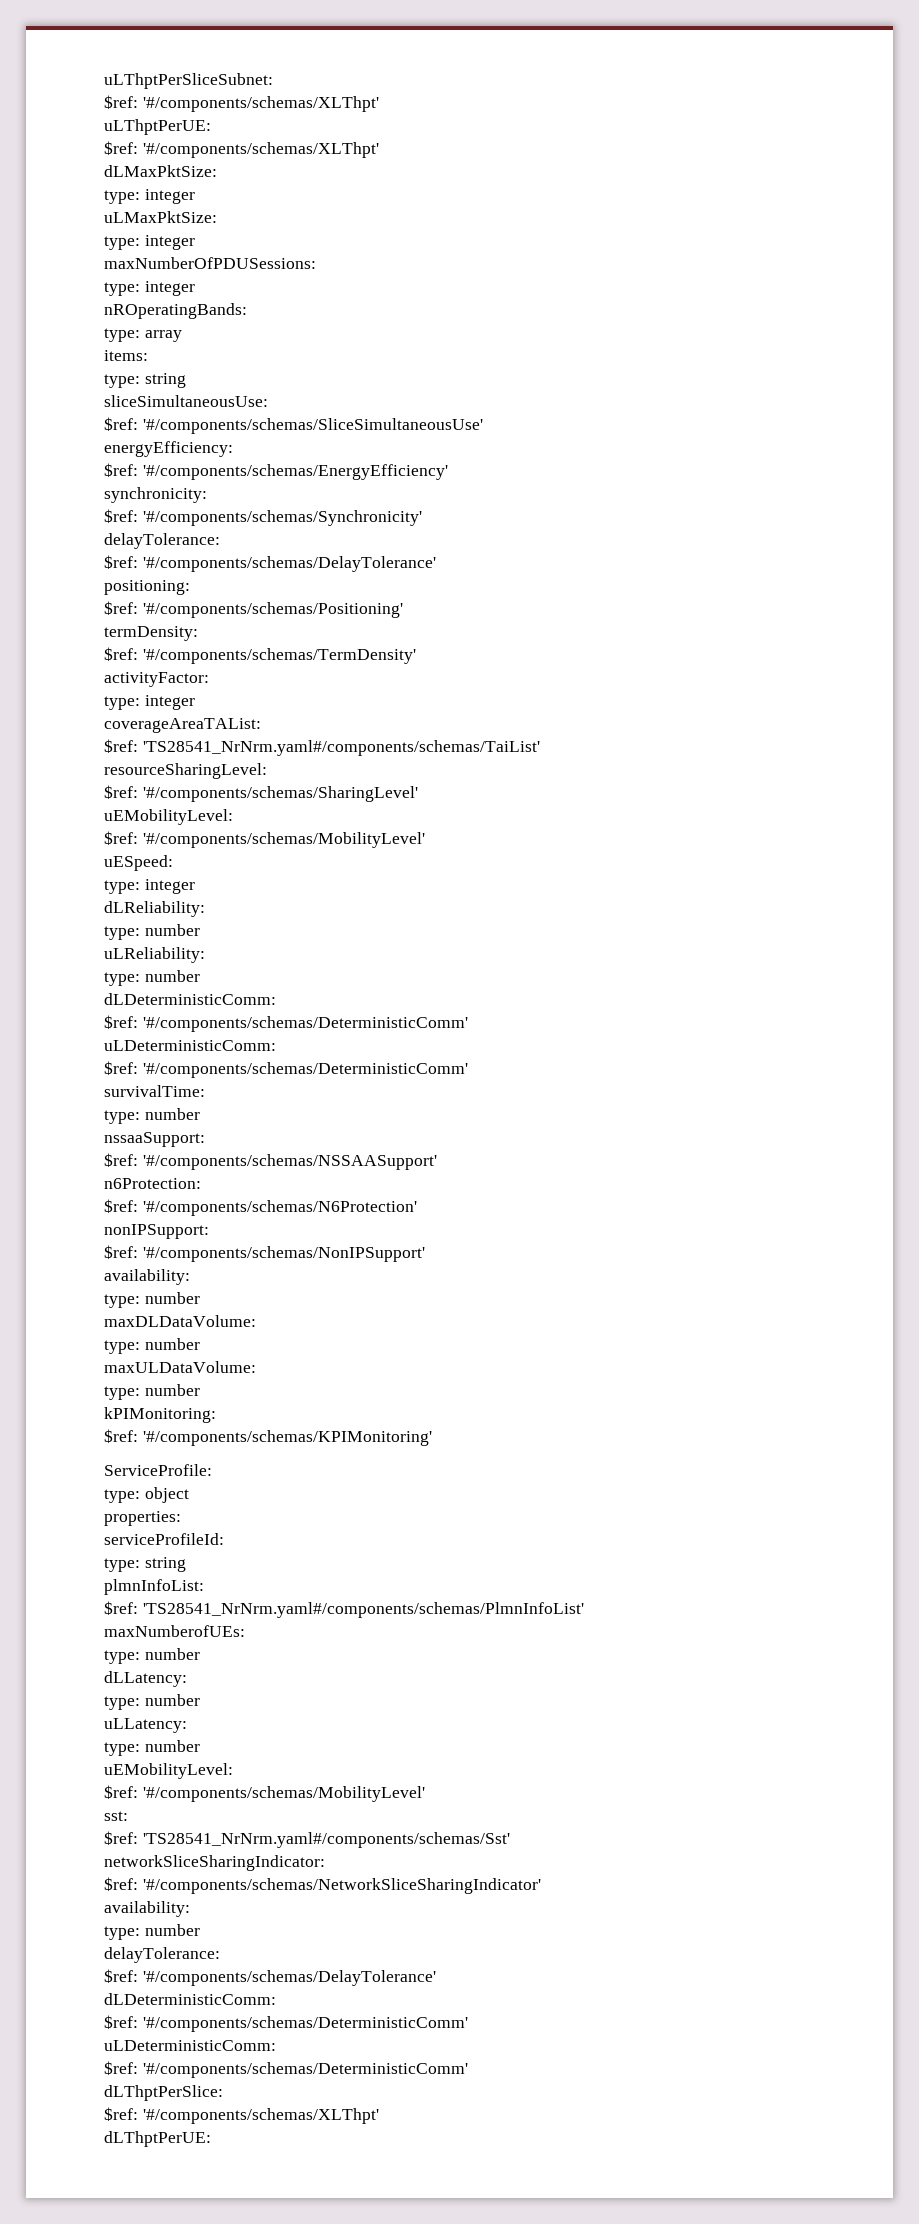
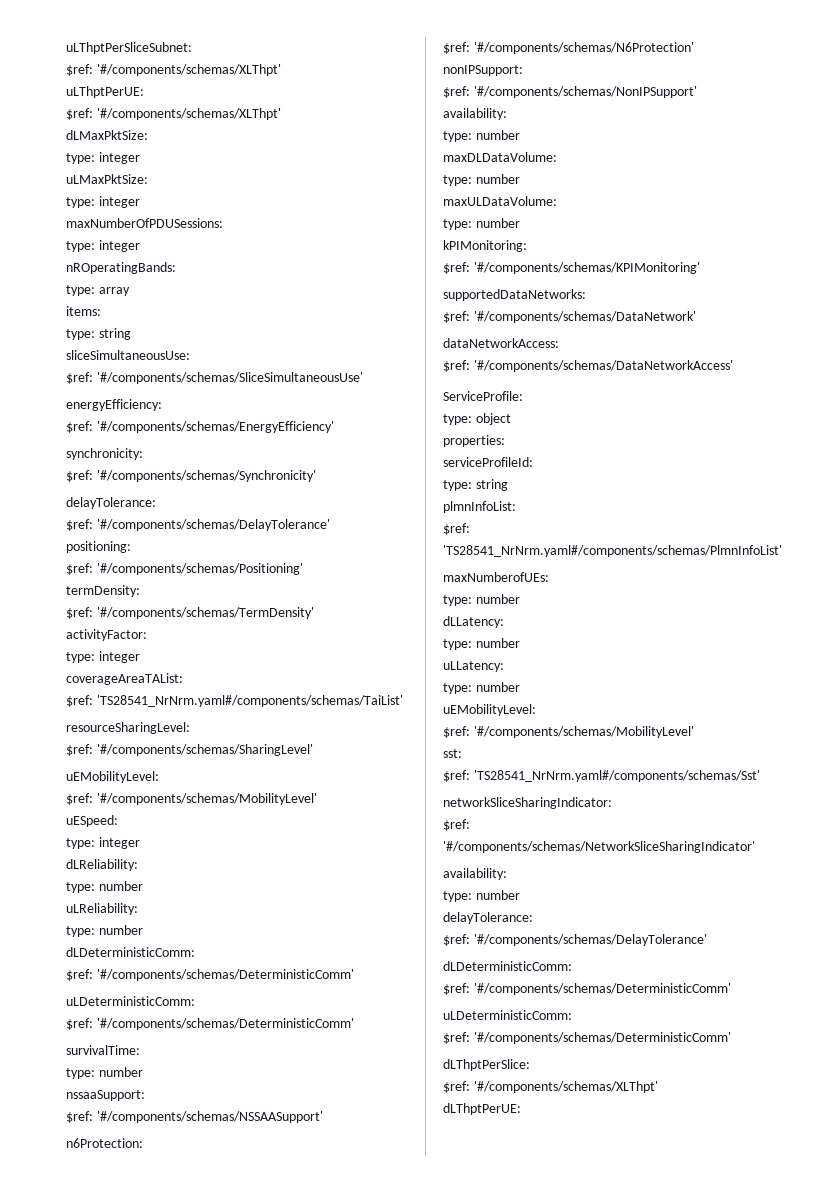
(432, 1438) none -> [443,289,586,301] [443,311,696,323] [443,338,559,348] [443,360,733,372] // supportedDataNetworks: // $ref: '#/components/schemas/DataNetwork' // dataNetworkAccess: // $ref: '#/components/schemas/DataNetworkAccess'

